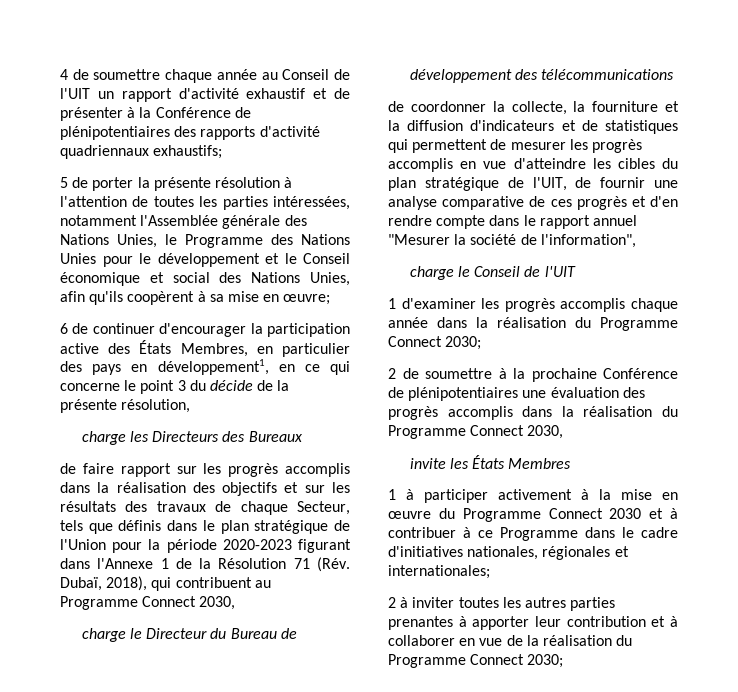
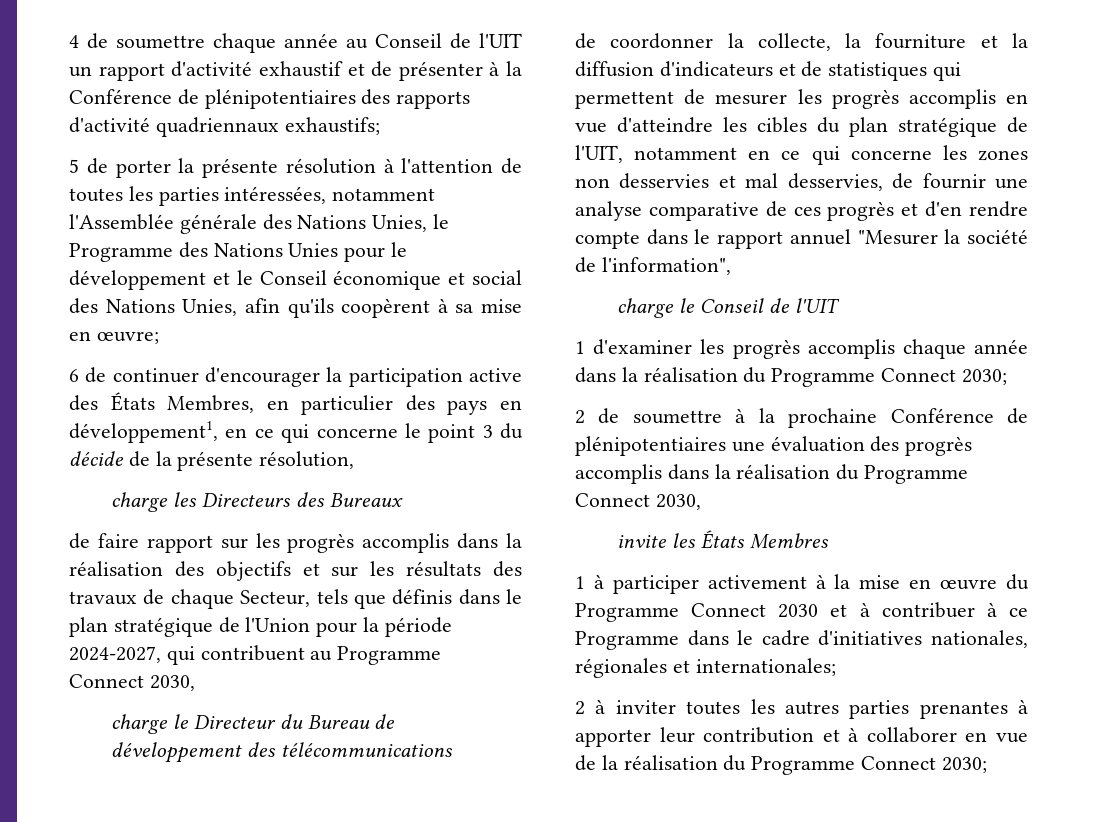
[222,539,351,553] [60,557,350,572] [60,576,148,591] 2020-2023 figurant dans l'Annexe 1 de la Résolution 71 (Rév. Dubaï, 2018), -> [69,646,161,663] 2024-2027,
(567, 184) none -> [634,145,1028,165] [575,173,883,191] notamment en ce qui concerne les zones non desservies et mal desservies,

